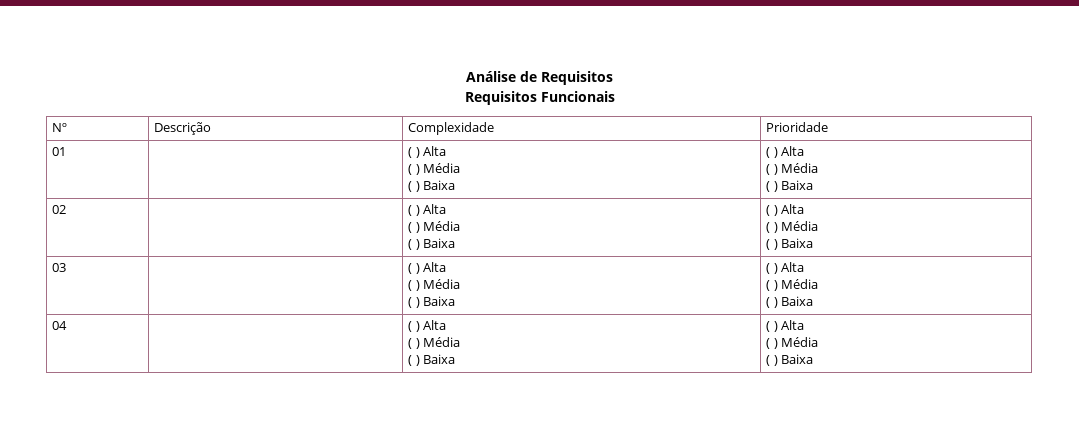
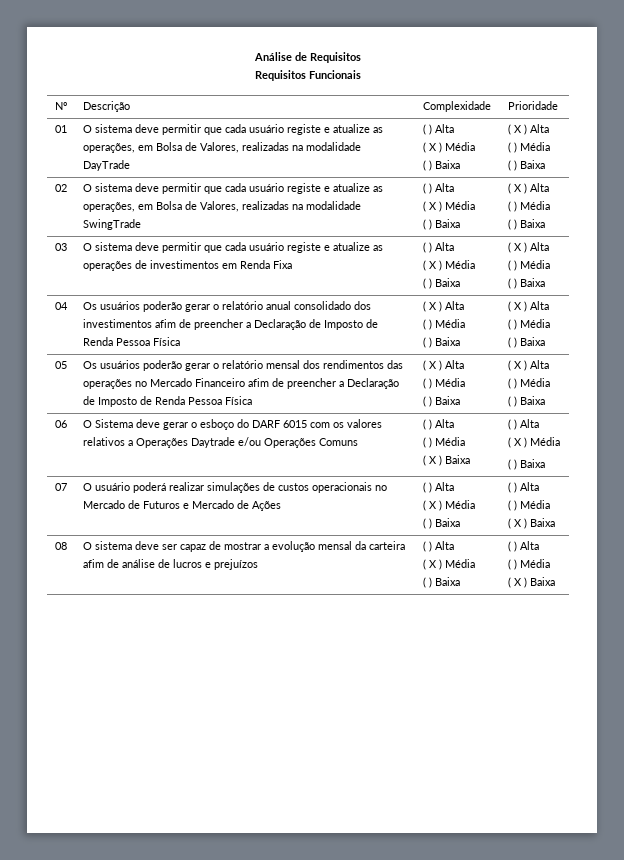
[408,146,447,158] [408,164,413,175] | ( ) Alta // ( -> [82,124,383,135] [82,142,361,153] [82,160,130,171] [422,124,454,135] [422,142,475,153] [422,160,460,171] [507,124,549,135] [507,142,550,153] [507,160,545,171] [54,184,67,192] [82,183,383,194] [82,201,361,212] [82,219,141,230] [422,183,454,194] [422,201,475,212] [422,219,460,230] [507,183,549,194] [507,201,550,212] [507,219,545,230] [54,243,67,251] [82,242,383,253] [82,260,292,271] [422,242,454,253] [422,260,475,271] [422,278,460,289] [507,242,549,253] [507,260,550,271] [507,278,545,289] [54,302,68,310] [82,301,371,312] [82,319,378,330] [82,337,180,346] [422,301,464,312] [422,319,465,330] [422,337,460,348] [507,301,549,312] [507,319,550,330] [507,337,545,348] [54,361,67,369] [82,360,403,371] [82,378,399,389] [82,396,252,407] [422,360,464,371] [422,378,465,389] [422,396,460,407] [507,360,549,371] [507,378,550,389] [507,396,545,407] [54,420,67,428] [82,419,382,430] [82,437,358,448] [422,419,454,430] [422,437,465,448] [422,455,470,466] [507,419,539,430] [507,437,560,448] [507,459,545,470] [54,483,67,491] [82,482,387,493] [82,500,281,511] [422,482,454,493] [422,500,437,511] O sistema deve permitir que cada usuário registe e atualize as operações, em Bolsa de Valores, realizadas na modalidade DayTrade | ( ) Alta // ( X ) Média // ( ) Baixa | ( X ) Alta // ( ) Média // ( ) Baixa // 02 | O sistema deve permitir que cada usuário registe e atualize as operações, em Bolsa de Valores, realizadas na modalidade SwingTrade | ( ) Alta // ( X ) Média // ( ) Baixa | ( X ) Alta // ( ) Média // ( ) Baixa // 03 | O sistema deve permitir que cada usuário registe e atualize as operações de investimentos em Renda Fixa | ( ) Alta // ( X ) Média // ( ) Baixa | ( X ) Alta // ( ) Média // ( ) Baixa // 04 | Os usuários poderão gerar o relatório anual consolidado dos investimentos afim de preencher a Declaração de Imposto de Renda Pessoa Física | ( X ) Alta // ( ) Média // ( ) Baixa | ( X ) Alta // ( ) Média // ( ) Baixa // 05 | Os usuários poderão gerar o relatório mensal dos rendimentos das operações no Mercado Financeiro afim de preencher a Declaração de Imposto de Renda Pessoa Física | ( X ) Alta // ( ) Média // ( ) Baixa | ( X ) Alta // ( ) Média // ( ) Baixa // 06 | O Sistema deve gerar o esboço do DARF 6015 com os valores relativos a Operações Daytrade e/ou Operações Comuns | ( ) Alta // ( ) Média // ( X ) Baixa | ( ) Alta // ( X ) Média // ( ) Baixa // 07 | O usuário poderá realizar simulações de custos operacionais no Mercado de Futuros e Mercado de Ações | ( ) Alta // ( X
[773,180,814,192] [52,205,67,214] [408,204,447,216] [408,222,413,233] ) Baixa // 02 | | ( ) Alta // ( -> [513,518,555,529] [54,542,67,550] [82,541,405,552] [82,559,258,570] [422,541,454,552] [422,559,437,570] X ) Baixa // 08 | O sistema deve ser capaz de mostrar a evolução mensal da carteira afim de análise de lucros e prejuízos | ( ) Alta // ( X
[773,238,814,250] [52,263,67,272] [408,262,447,274] [408,279,461,291] [408,296,456,308] [766,262,805,274] [766,279,819,291] [766,296,814,308] [52,321,68,330] [408,320,447,332] [408,337,461,349] [408,354,456,366] [766,320,805,332] [766,337,819,349] [766,354,814,366] ) Baixa // 03 | | ( ) Alta // ( ) Média // ( ) Baixa | ( ) Alta // ( ) Média // ( ) Baixa // 04 | | ( ) Alta // ( ) Média // ( ) Baixa | ( ) Alta // ( ) Média // ( ) Baixa -> [513,577,555,588] X ) Baixa

